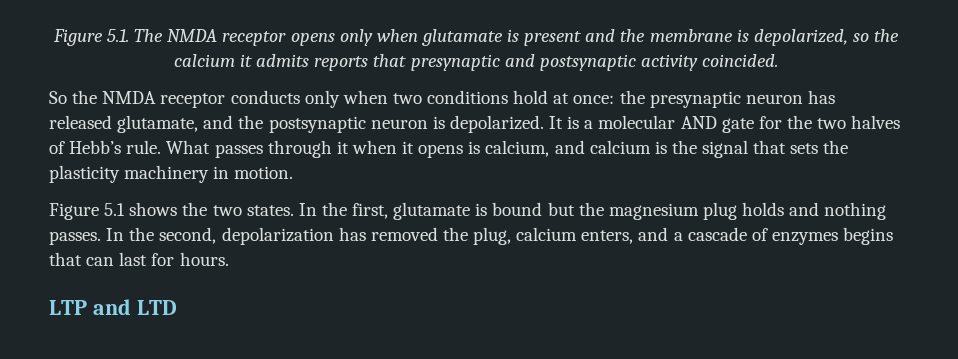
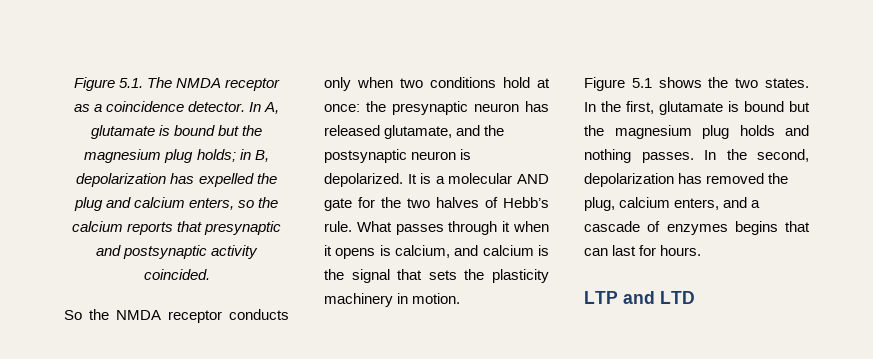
[290,29,848,46] opens only when glutamate is present and the membrane is depolarized, -> [73,101,280,114] [90,125,263,139] [84,149,269,163] [76,173,277,187] [73,197,235,211] as a coincidence detector. In A, glutamate is bound but the magnesium plug holds; in B, depolarization has expelled the plug and calcium enters,
[240,54,310,67] it admits -> (123, 226) none

